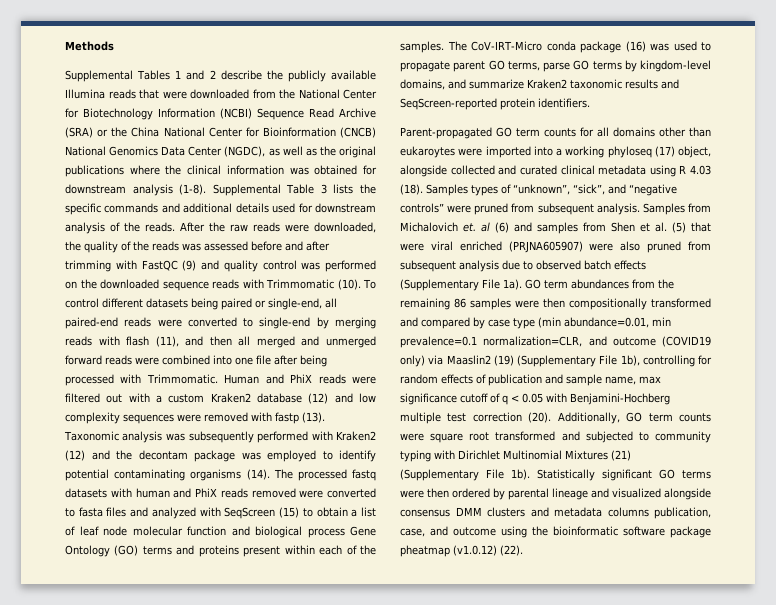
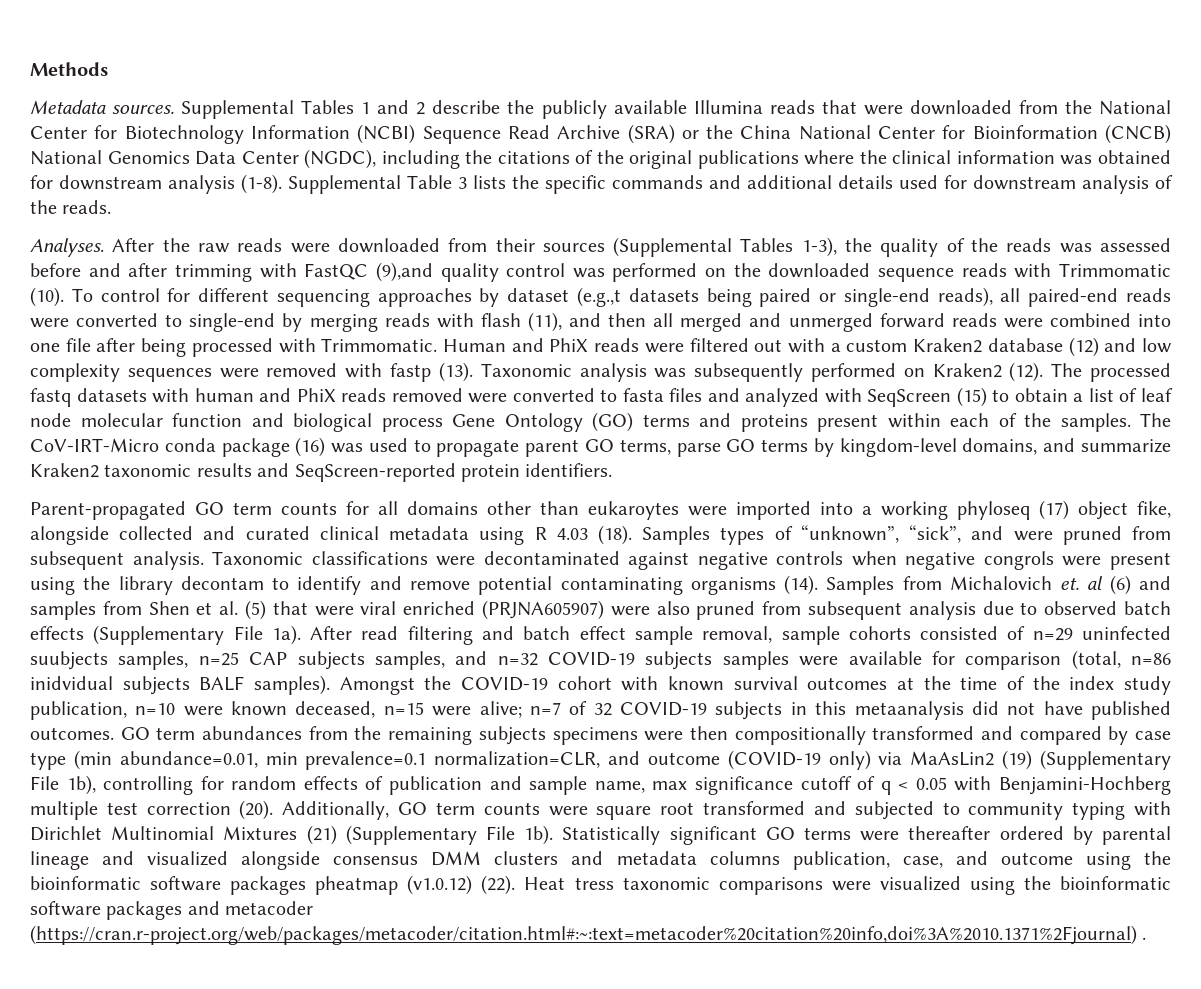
(114, 46) none -> [30,100,175,114] Metadata sources.
[268,146,317,156] as well as -> [381,150,594,169] including the citations of
(175, 227) none -> [30,238,104,257] // Analyses.
[314,222,376,233] downloaded, -> [337,237,837,257] downloaded from their sources (Supplemental Tables 1-3),
[182,260,219,271] (9) and -> [375,262,433,282] (9),and
[102,298,143,308] different -> [167,287,621,307] for different sequencing approaches by dataset (e.g.,t
[268,298,322,310] single-end, -> [843,287,993,307] single-end reads),
[311,431,376,441] [65,450,376,462] [65,469,270,481] with Kraken2 (12) and the decontam package was employed to identify potential contaminating organisms (14). -> [903,362,1044,382] on Kraken2 (12).
[678,146,711,158] object, -> [1078,501,1171,520] object fike,
[629,184,677,196] [400,203,444,213] “negative controls” -> (1004, 533) none
(640, 209) none -> [212,551,1171,570] [30,575,819,595] Taxonomic classifications were decontaminated against negative controls when negative congrols were present using the library decontam to identify and remove potential contaminating organisms (14).
(522, 284) none -> [310,626,1171,645] [30,650,1171,670] [30,675,1171,695] [30,701,1171,720] [30,727,114,740] After read filtering and batch effect sample removal, sample cohorts consisted of n=29 uninfected suubjects samples, n=25 CAP subjects samples, and n=32 COVID-19 subjects samples were available for comparison (total, n=86 inidvidual subjects BALF samples). Amongst the COVID-19 cohort with known survival outcomes at the time of the index study publication, n=10 were known deceased, n=15 were alive; n=7 of 32 COVID-19 subjects in this metaanalysis did not have published outcomes.
[454,298,511,310] 86 samples -> [478,726,638,745] subjects specimens
[662,336,711,347] (COVID19 -> [727,750,821,770] (COVID-19
[446,355,491,365] Maaslin2 -> [910,751,995,766] MaAsLin2
[427,488,449,498] then -> [908,826,991,840] thereafter
[670,526,711,538] package -> [230,876,307,895] packages
(523, 550) none -> [524,876,1171,895] [30,901,314,920] [30,925,1147,945] Heat tress taxonomic comparisons were visualized using the bioinformatic software packages and metacoder (https://cran.r-project.org/web/packages/metacoder/citation.html#:~:text=metacoder%20citation%20info,doi%3A%2010.1371%2Fjournal) .

